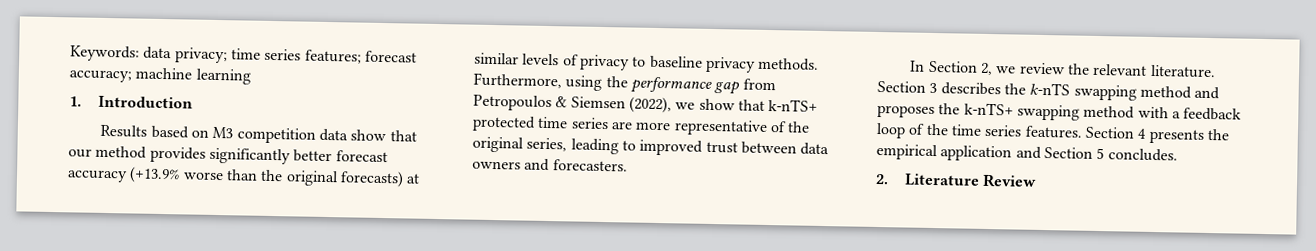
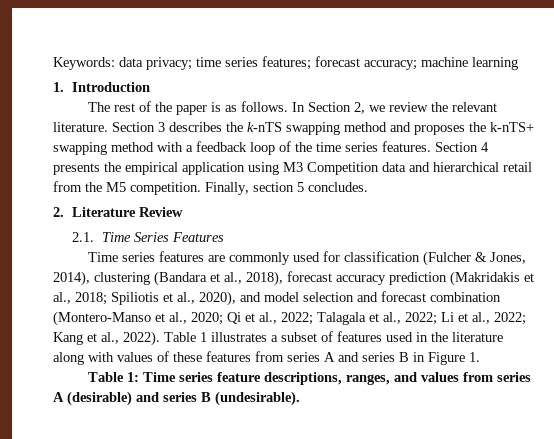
[100,124,417,144] [68,145,388,165] [67,166,421,188] [474,52,820,73] [473,72,776,95] [473,94,819,114] [472,115,811,136] [472,136,830,156] [472,158,628,172] Results based on M3 competition data show that our method provides significantly better forecast accuracy (+13.9% worse than the original forecasts) at similar levels of privacy to baseline privacy methods. Furthermore, using the performance gap from Petropoulos & Siemsen (2022), we show that k-nTS+ protected time series are more representative of the original series, leading to improved trust between data owners and forecasters. // -> [87,101,288,115] The rest of the paper is as follows.
[1015,146,1093,159] and Section -> [248,162,532,175] [53,181,294,195] using M3 Competition data and hierarchical retail from the M5 competition. Finally, section
(1037, 180) none -> [72,232,224,242] [87,251,526,266] [53,271,534,286] [53,291,501,306] [53,311,526,326] [53,331,503,346] [53,351,480,365] [87,372,531,385] [53,391,300,406] // 2.1. Time Series Features // Time series features are commonly used for classification (Fulcher & Jones, 2014), clustering (Bandara et al., 2018), forecast accuracy prediction (Makridakis et al., 2018; Spiliotis et al., 2020), and model selection and forecast combination (Montero-Manso et al., 2020; Qi et al., 2022; Talagala et al., 2022; Li et al., 2022; Kang et al., 2022). Table 1 illustrates a subset of features used in the literature along with values of these features from series A and series B in Figure 1. // Table 1: Time series feature descriptions, ranges, and values from series A (desirable) and series B (undesirable).

